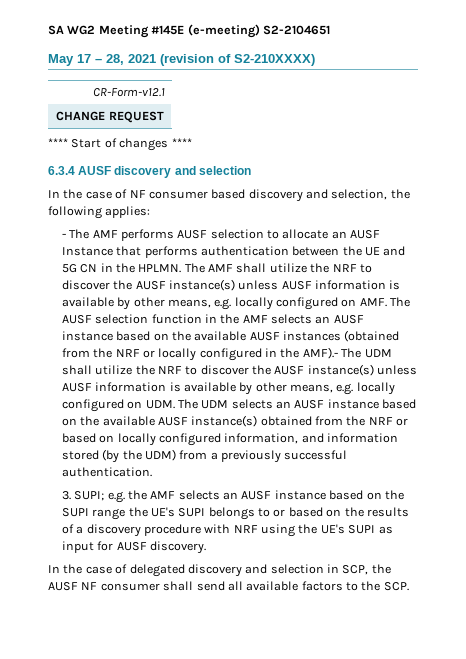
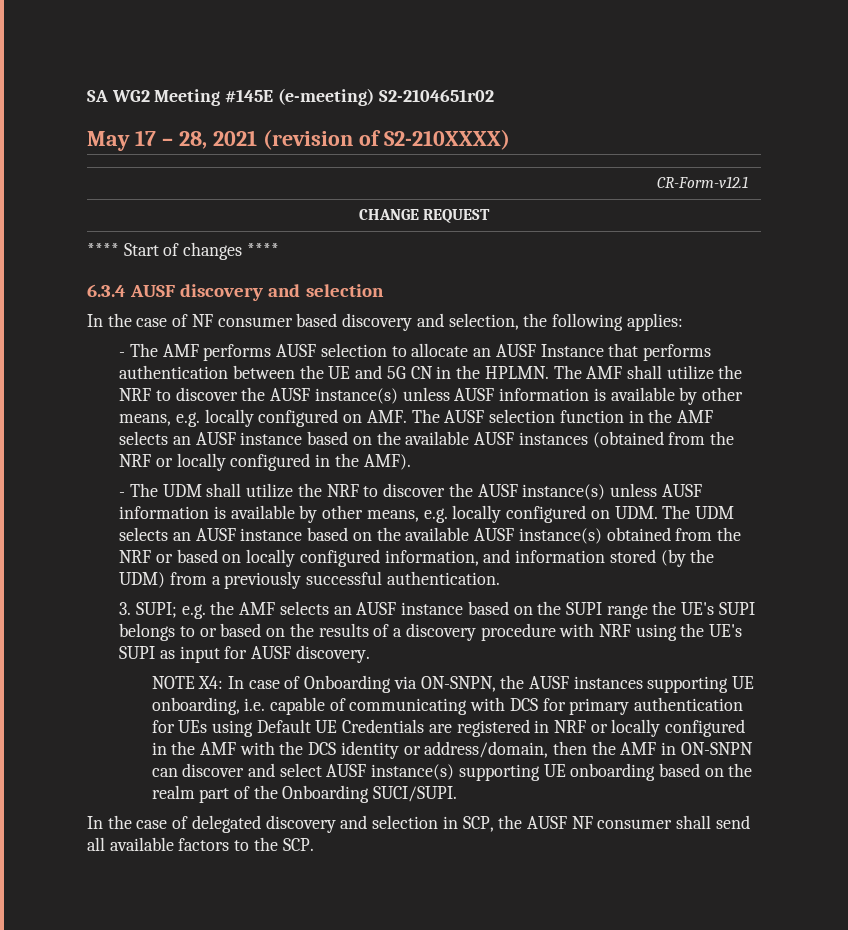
[262,25,330,35] S2-2104651 -> [378,89,494,102] S2-2104651r02
[302,347,338,359] AMF).- -> [363,454,411,470] [119,492,126,497] AMF). // -
(206, 547) none -> [151,675,755,693] [151,697,744,715] [151,719,746,737] [151,741,753,759] [151,763,753,781] [151,785,458,803] // NOTE X4: In case of Onboarding via ON-SNPN, the AUSF instances supporting UE onboarding, i.e. capable of communicating with DCS for primary authentication for UEs using Default UE Credentials are registered in NRF or locally configured in the AMF with the DCS identity or address/domain, then the AMF in ON-SNPN can discover and select AUSF instance(s) supporting UE onboarding based on the realm part of the Onboarding SUCI/SUPI.

